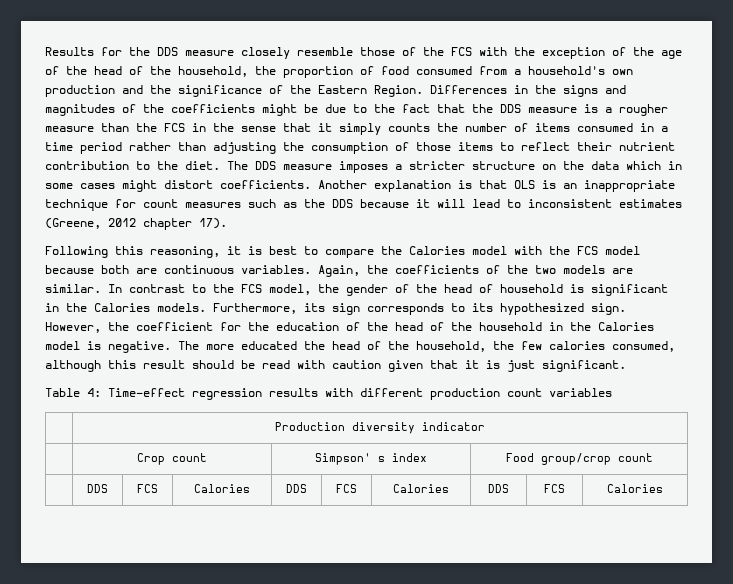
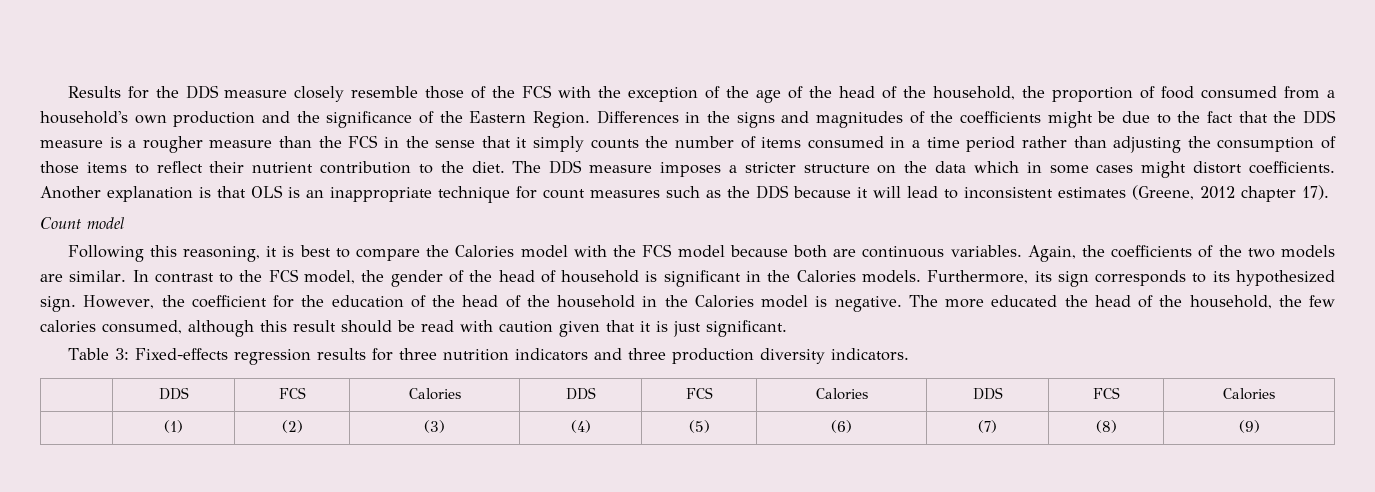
(227, 223) none -> [40,217,124,229] // Count model
[87,388,612,400] [275,422,485,434] [137,453,207,465] [314,453,427,465] [505,453,653,465] 4: Time-effect regression results with different production count variables // | Production diversity indicator // | Crop count | Simpson' s index | Food group/crop count -> [114,348,909,365] 3: Fixed-effects regression results for three nutrition indicators and three production diversity indicators.
(663, 488) none -> [164,420,183,433] [281,420,303,433] [424,420,445,433] [570,420,591,433] [688,420,710,433] [831,420,852,433] [978,420,997,433] [1095,420,1117,433] [1238,420,1260,433] // | (1) | (2) | (3) | (4) | (5) | (6) | (7) | (8) | (9)

